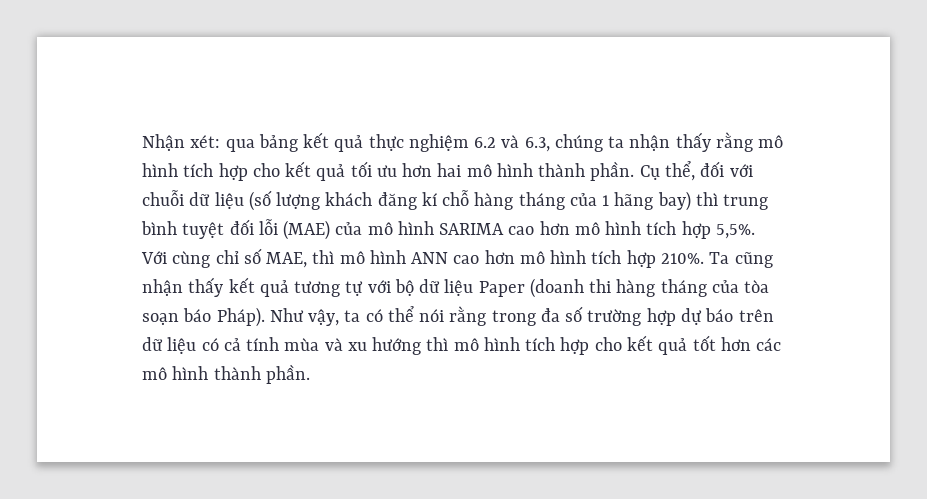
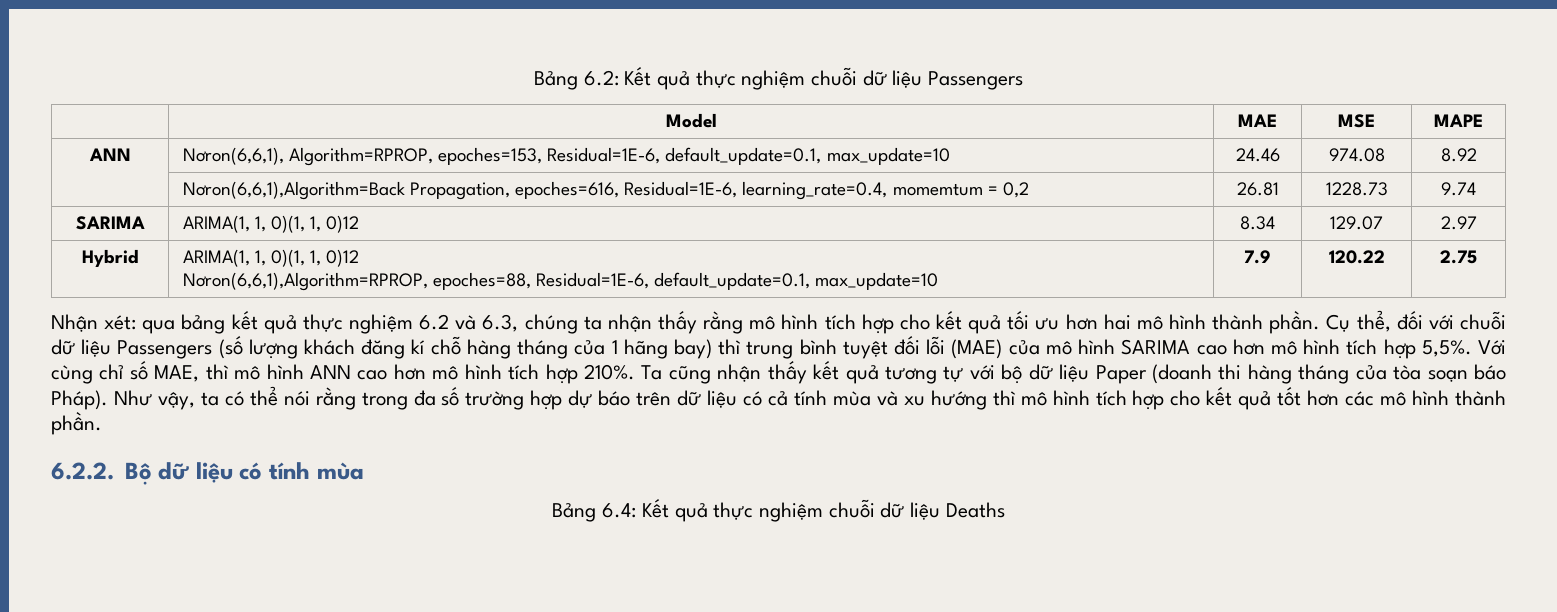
(142, 142) none -> [533,67,1024,90] [665,113,717,128] [1238,114,1277,127] [1338,114,1375,128] [1434,114,1483,127] [88,148,131,161] [182,147,950,166] [1235,148,1280,162] [1328,148,1385,162] [1440,148,1477,162] [182,181,1029,200] [1236,182,1279,196] [1325,182,1388,196] [1441,182,1476,196] [75,216,145,230] [182,215,360,233] [1240,216,1275,230] [1330,216,1383,230] [1440,216,1477,230] [81,249,139,267] [182,249,360,267] [182,272,939,291] [1244,250,1271,264] [1328,250,1385,264] [1440,250,1477,264] Bảng 6.2: Kết quả thực nghiệm chuỗi dữ liệu Passengers // | Model | MAE | MSE | MAPE // ANN | Nơron(6,6,1), Algorithm=RPROP, epoches=153, Residual=1E-6, default_update=0.1, max_update=10 | 24.46 | 974.08 | 8.92 // | Nơron(6,6,1),Algorithm=Back Propagation, epoches=616, Residual=1E-6, learning_rate=0.4, momemtum = 0,2 | 26.81 | 1228.73 | 9.74 // SARIMA | ARIMA(1, 1, 0)(1, 1, 0)12 | 8.34 | 129.07 | 2.97 // Hybrid | ARIMA(1, 1, 0)(1, 1, 0)12 // Nơron(6,6,1),Algorithm=RPROP, epoches=88, Residual=1E-6, default_update=0.1, max_update=10 | 7.9 | 120.22 | 2.75 //
(244, 200) none -> [117,340,213,359] Passengers
(310, 374) none -> [51,462,364,485] [552,499,1005,522] // 6.2.2. Bộ dữ liệu có tính mùa // Bảng 6.4: Kết quả thực nghiệm chuỗi dữ liệu Deaths

